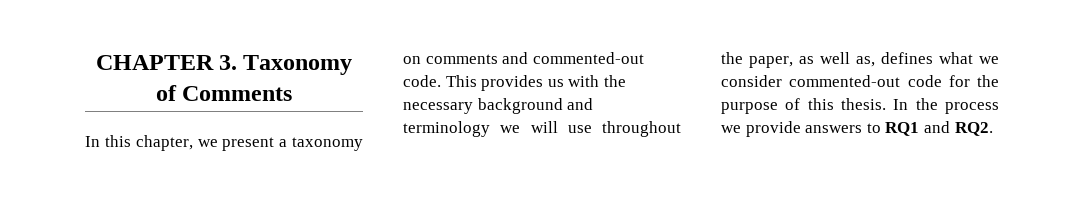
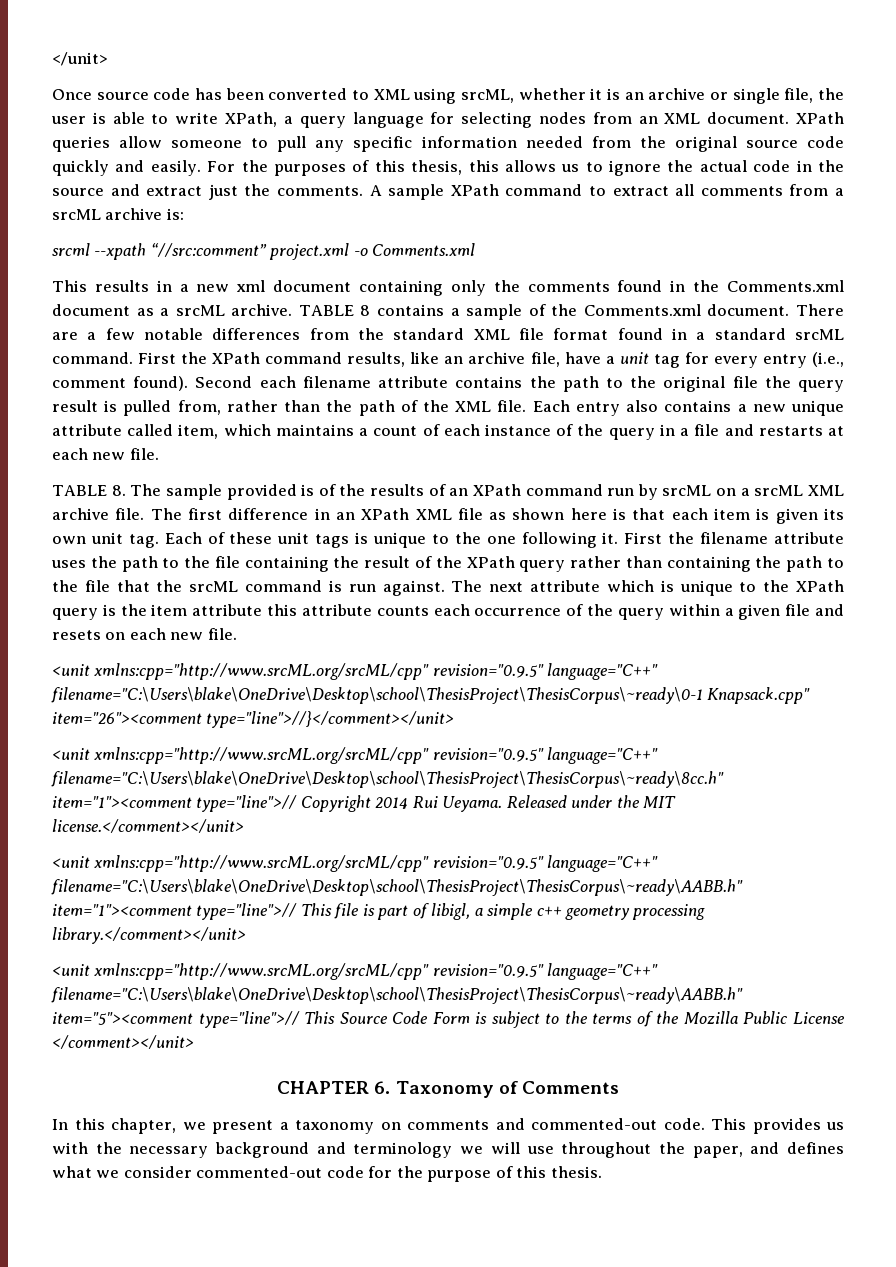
[95,55,237,70] CHAPTER 3. -> [52,52,108,66] [52,88,844,104] [51,112,844,128] [52,136,845,152] [52,160,845,176] [52,184,845,200] [52,208,184,220] [52,243,476,260] [52,280,844,296] [52,304,844,320] [52,328,845,340] [52,352,844,368] [52,376,844,392] [52,400,844,416] [52,424,844,440] [52,448,159,460] [52,484,845,500] [52,508,844,524] [52,532,845,548] [51,556,845,572] [52,580,845,596] [52,604,845,620] [52,628,237,640] [52,663,659,680] [51,687,811,704] [52,711,455,728] [52,747,659,764] [51,771,724,788] [52,795,677,812] [52,819,244,833] [52,855,659,872] [51,879,743,896] [52,903,706,920] [52,927,246,944] [52,963,659,980] [51,987,743,1004] [52,1011,845,1028] [52,1035,194,1049] [277,1081,391,1094] </unit> // Once source code has been converted to XML using srcML, whether it is an archive or single file, the user is able to write XPath, a query language for selecting nodes from an XML document. XPath queries allow someone to pull any specific information needed from the original source code quickly and easily. For the purposes of this thesis, this allows us to ignore the actual code in the source and extract just the comments. A sample XPath command to extract all comments from a srcML archive is: // srcml --xpath “//src:comment” project.xml -o Comments.xml // This results in a new xml document containing only the comments found in the Comments.xml document as a srcML archive. TABLE 8 contains a sample of the Comments.xml document. There are a few notable differences from the standard XML file format found in a standard srcML command. First the XPath command results, like an archive file, have a unit tag for every entry (i.e., comment found). Second each filename attribute contains the path to the original file the query result is pulled from, rather than the path of the XML file. Each entry also contains a new unique attribute called item, which maintains a count of each instance of the query in a file and restarts at each new file. // TABLE 8. The sample provided is of the results of an XPath command run by srcML on a srcML XML archive file. The first difference in an XPath XML file as shown here is that each item is given its own unit tag. Each of these unit tags is unique to the one following it. First the filename attribute uses the path to the file containing the result of the XPath query rather than containing the path to the file that the srcML command is run against. The next attribute which is unique to the XPath query is the item attribute this attribute counts each occurrence of the query within a given file and resets on each new file. // <unit xmlns:cpp="http://www.srcML.org/srcML/cpp" revision="0.9.5" language="C++" filename="C:\Users\blake\OneDrive\Desktop\school\ThesisProject\ThesisCorpus\~ready\0-1 Knapsack.cpp" item="26"><comment type="line">//}</comment></unit> // <unit xmlns:cpp="http://www.srcML.org/srcML/cpp" revision="0.9.5" language="C++" filename="C:\Users\blake\OneDrive\Desktop\school\ThesisProject\ThesisCorpus\~ready\8cc.h" item="1"><comment type="line">// Copyright 2014 Rui Ueyama. Released under the MIT license.</comment></unit> // <unit xmlns:cpp="http://www.srcML.org/srcML/cpp" revision="0.9.5" language="C++" filename="C:\Users\blake\OneDrive\Desktop\school\ThesisProject\ThesisCorpus\~ready\AABB.h" item="1"><comment type="line">// This file is part of libigl, a simple c++ geometry processing library.</comment></unit> // <unit xmlns:cpp="http://www.srcML.org/srcML/cpp" revision="0.9.5" language="C++" filename="C:\Users\blake\OneDrive\Desktop\school\ThesisProject\ThesisCorpus\~ready\AABB.h" item="5"><comment type="line">// This Source Code Form is subject to the terms of the Mozilla Public License </comment></unit> // CHAPTER 6.
[799,52,875,67] as well as, -> [750,1142,780,1154] and
[893,98,999,114] [721,121,993,137] In the process we provide answers to RQ1 and RQ2. -> (602, 1172) none

